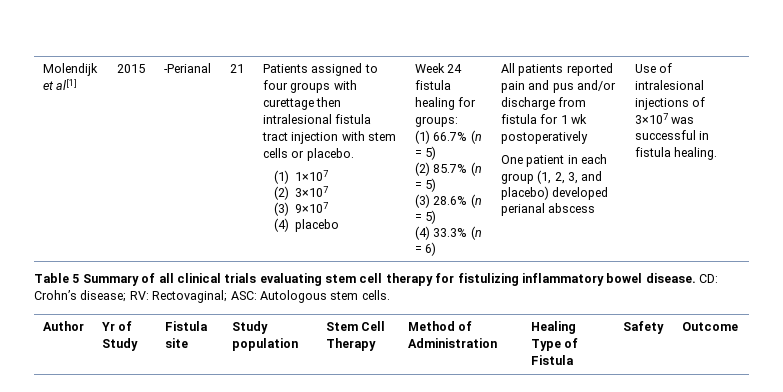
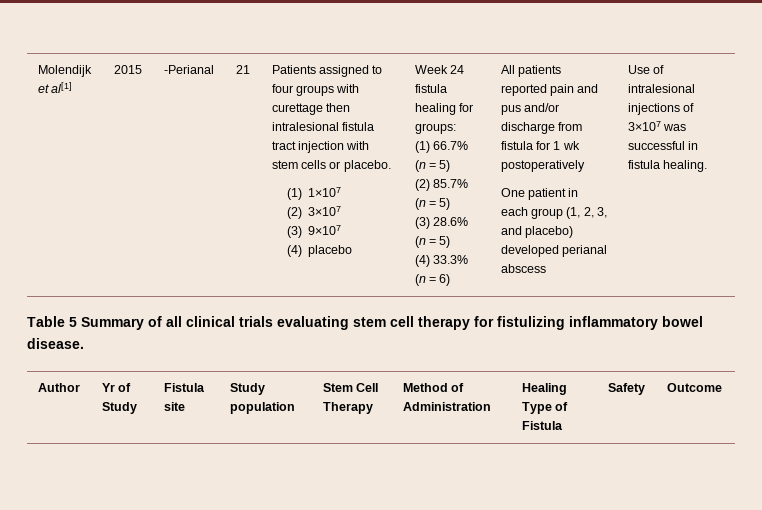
[699,274,718,283] [34,290,390,303] CD: Crohn’s disease; RV: Rectovaginal; ASC: Autologous stem cells. -> (84, 343) none

